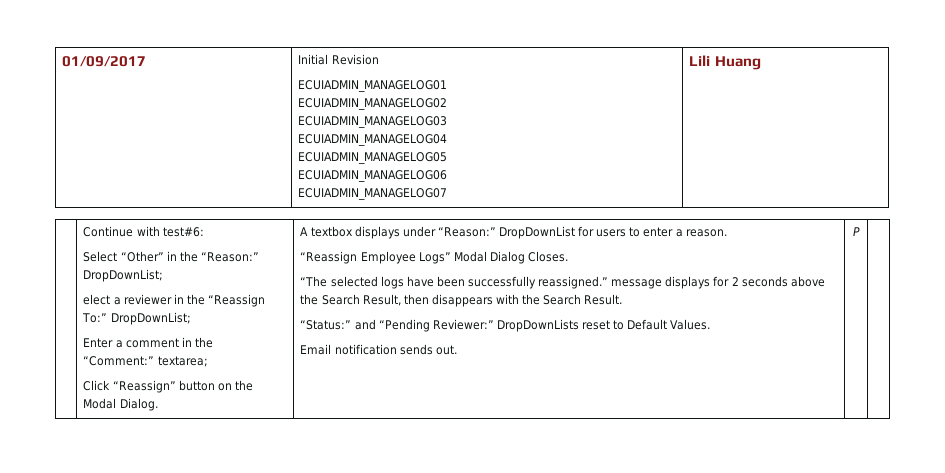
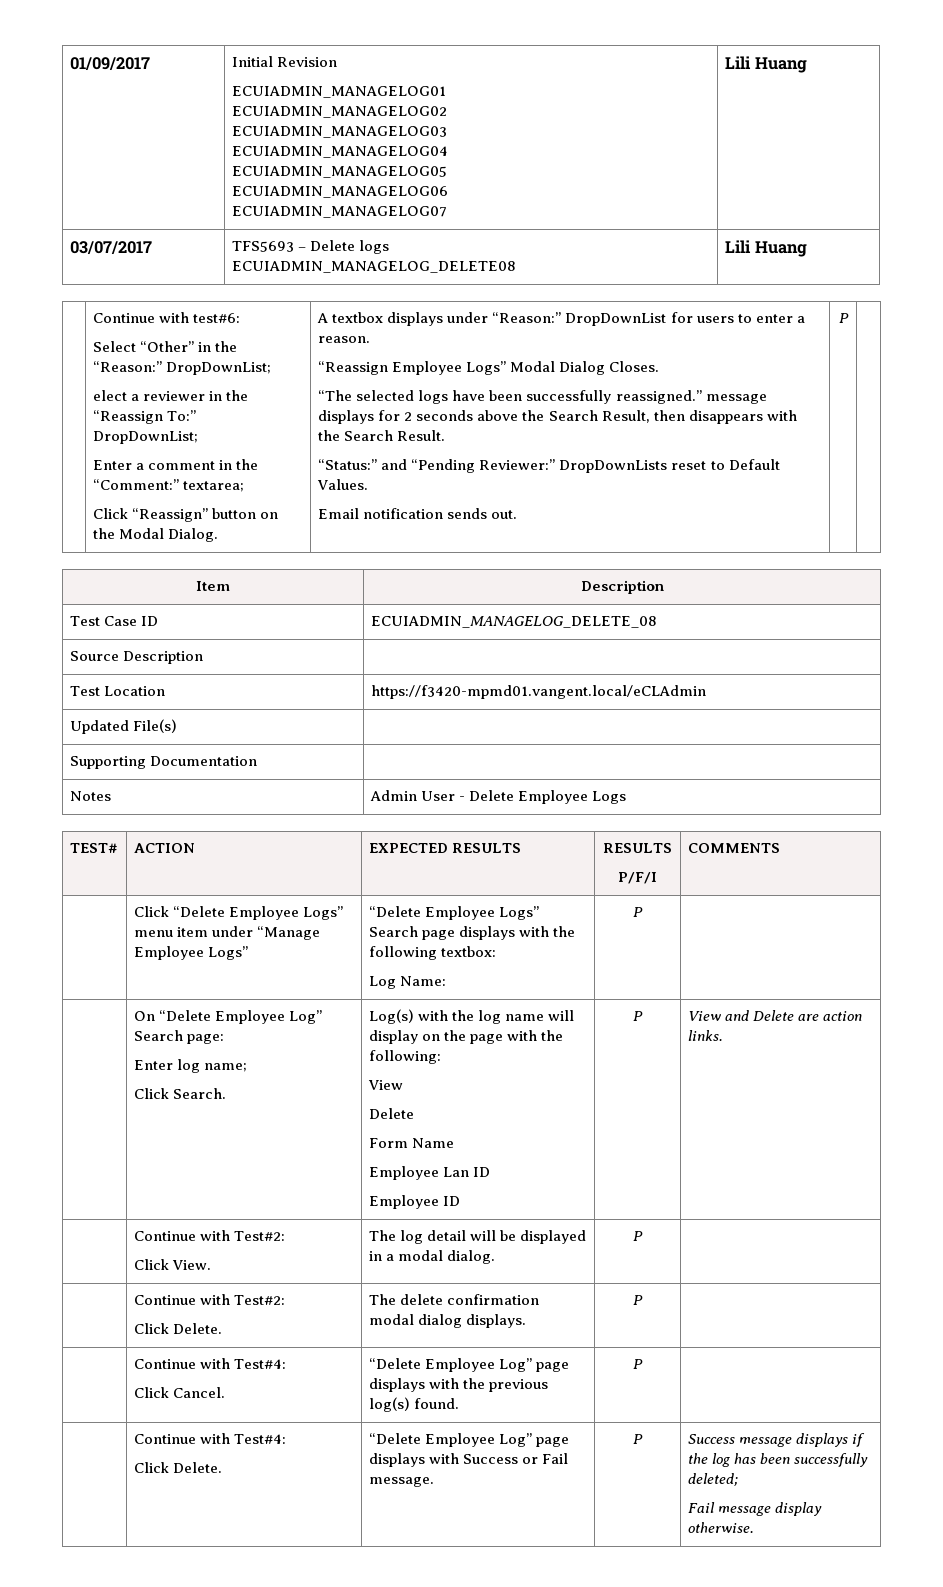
(761, 63) none -> [70,241,153,255] [232,240,390,254] [232,261,517,273] [725,240,807,257] // 03/07/2017 | TFS5693 – Delete logs // ECUIADMIN_MANAGELOG_DELETE08 | Lili Huang
(860, 231) none -> [196,581,230,591] [580,580,664,594] [70,616,159,626] [371,616,658,628] [70,651,204,664] [70,686,166,696] [371,685,707,699] [70,719,178,734] [70,756,258,769] [70,791,112,801] [370,790,627,804] [70,843,118,853] [134,843,196,853] [369,843,522,853] [603,843,673,853] [618,872,657,884] [688,843,781,853] [134,906,344,920] [134,926,321,940] [134,946,249,960] [369,906,540,920] [369,926,576,940] [369,946,497,960] [369,976,447,989] [633,907,643,917] [134,1010,323,1024] [134,1030,225,1044] [134,1059,248,1073] [134,1088,227,1099] [369,1009,575,1024] [369,1030,564,1044] [369,1050,442,1064] [368,1080,404,1090] [369,1108,415,1119] [369,1138,455,1148] [369,1166,491,1180] [369,1195,461,1209] [633,1011,643,1021] [688,1010,863,1021] [688,1030,724,1041] [134,1230,286,1241] [134,1259,212,1270] [369,1230,587,1244] [369,1250,496,1264] [633,1231,643,1241] [134,1294,286,1305] [134,1323,223,1334] [369,1294,540,1305] [369,1314,527,1328] [633,1295,643,1305] [134,1358,287,1369] [134,1387,226,1398] [369,1358,570,1372] [369,1378,549,1392] [369,1397,460,1412] [633,1359,643,1369] [134,1433,287,1444] [134,1462,223,1473] [369,1433,570,1447] [369,1453,569,1467] [369,1477,435,1487] [633,1434,643,1444] [688,1433,866,1447] [688,1453,869,1467] [688,1473,739,1486] [688,1502,823,1516] [688,1522,755,1533] // Item | Description // Test Case ID | ECUIADMIN_MANAGELOG_DELETE_08 // Source Description | // Test Location | https://f3420-mpmd01.vangent.local/eCLAdmin // Updated File(s) | // Supporting Documentation | // Notes | Admin User - Delete Employee Logs // TEST# | ACTION | EXPECTED RESULTS | RESULTS // P/F/I | COMMENTS // | Click “Delete Employee Logs” menu item under “Manage Employee Logs” | “Delete Employee Logs” Search page displays with the following textbox: // Log Name: | P | // | On “Delete Employee Log” Search page: // Enter log name; // Click Search. | Log(s) with the log name will display on the page with the following: // View // Delete // Form Name // Employee Lan ID // Employee ID | P | View and Delete are action links. // | Continue with Test#2: // Click View. | The log detail will be displayed in a modal dialog. | P | // | Continue with Test#2: // Click Delete. | The delete confirmation modal dialog displays. | P | // | Continue with Test#4: // Click Cancel. | “Delete Employee Log” page displays with the previous log(s) found. | P | // | Continue with Test#4: // Click Delete. | “Delete Employee Log” page displays with Success or Fail message. | P | Success message displays if the log has been successfully deleted; // Fail message display otherwise.

